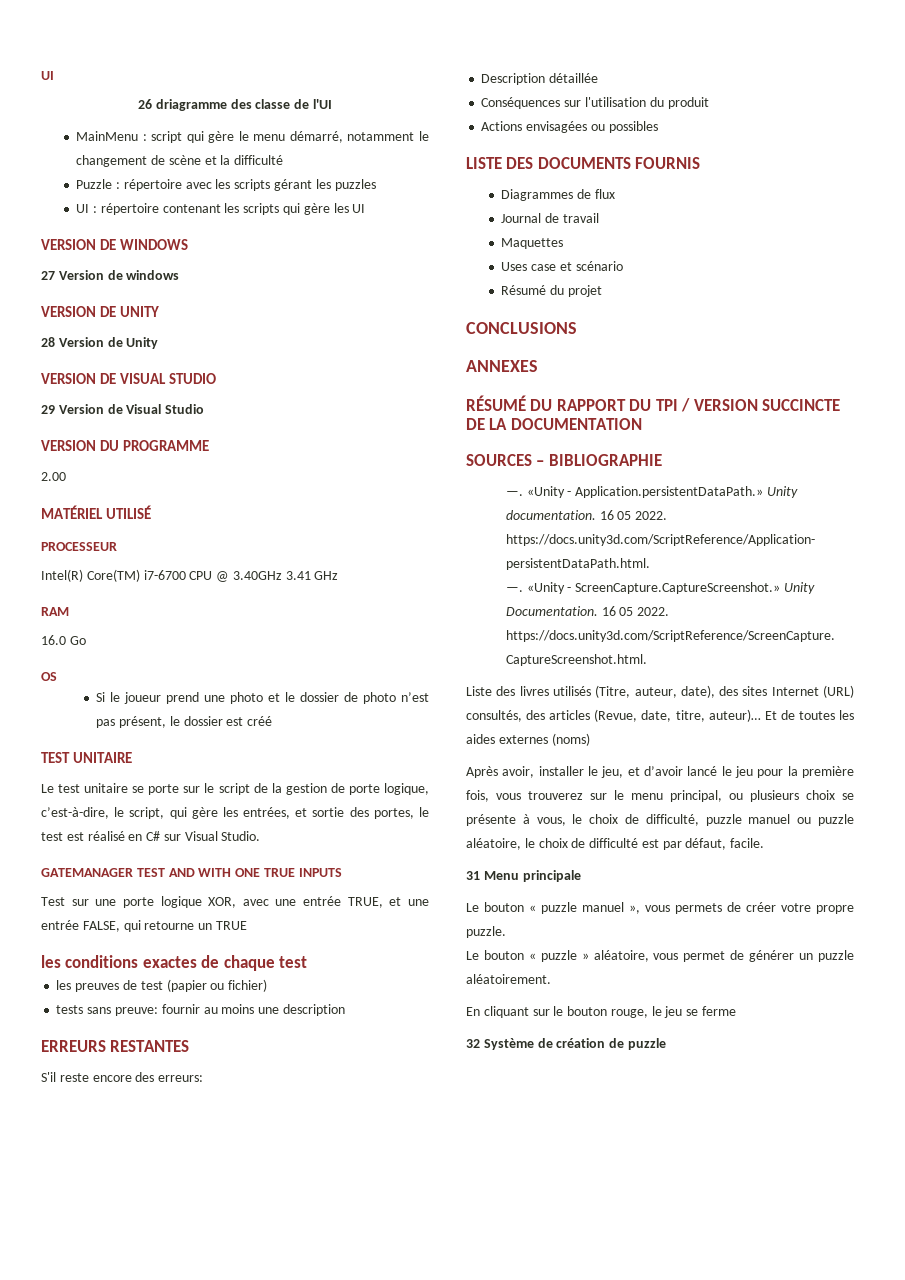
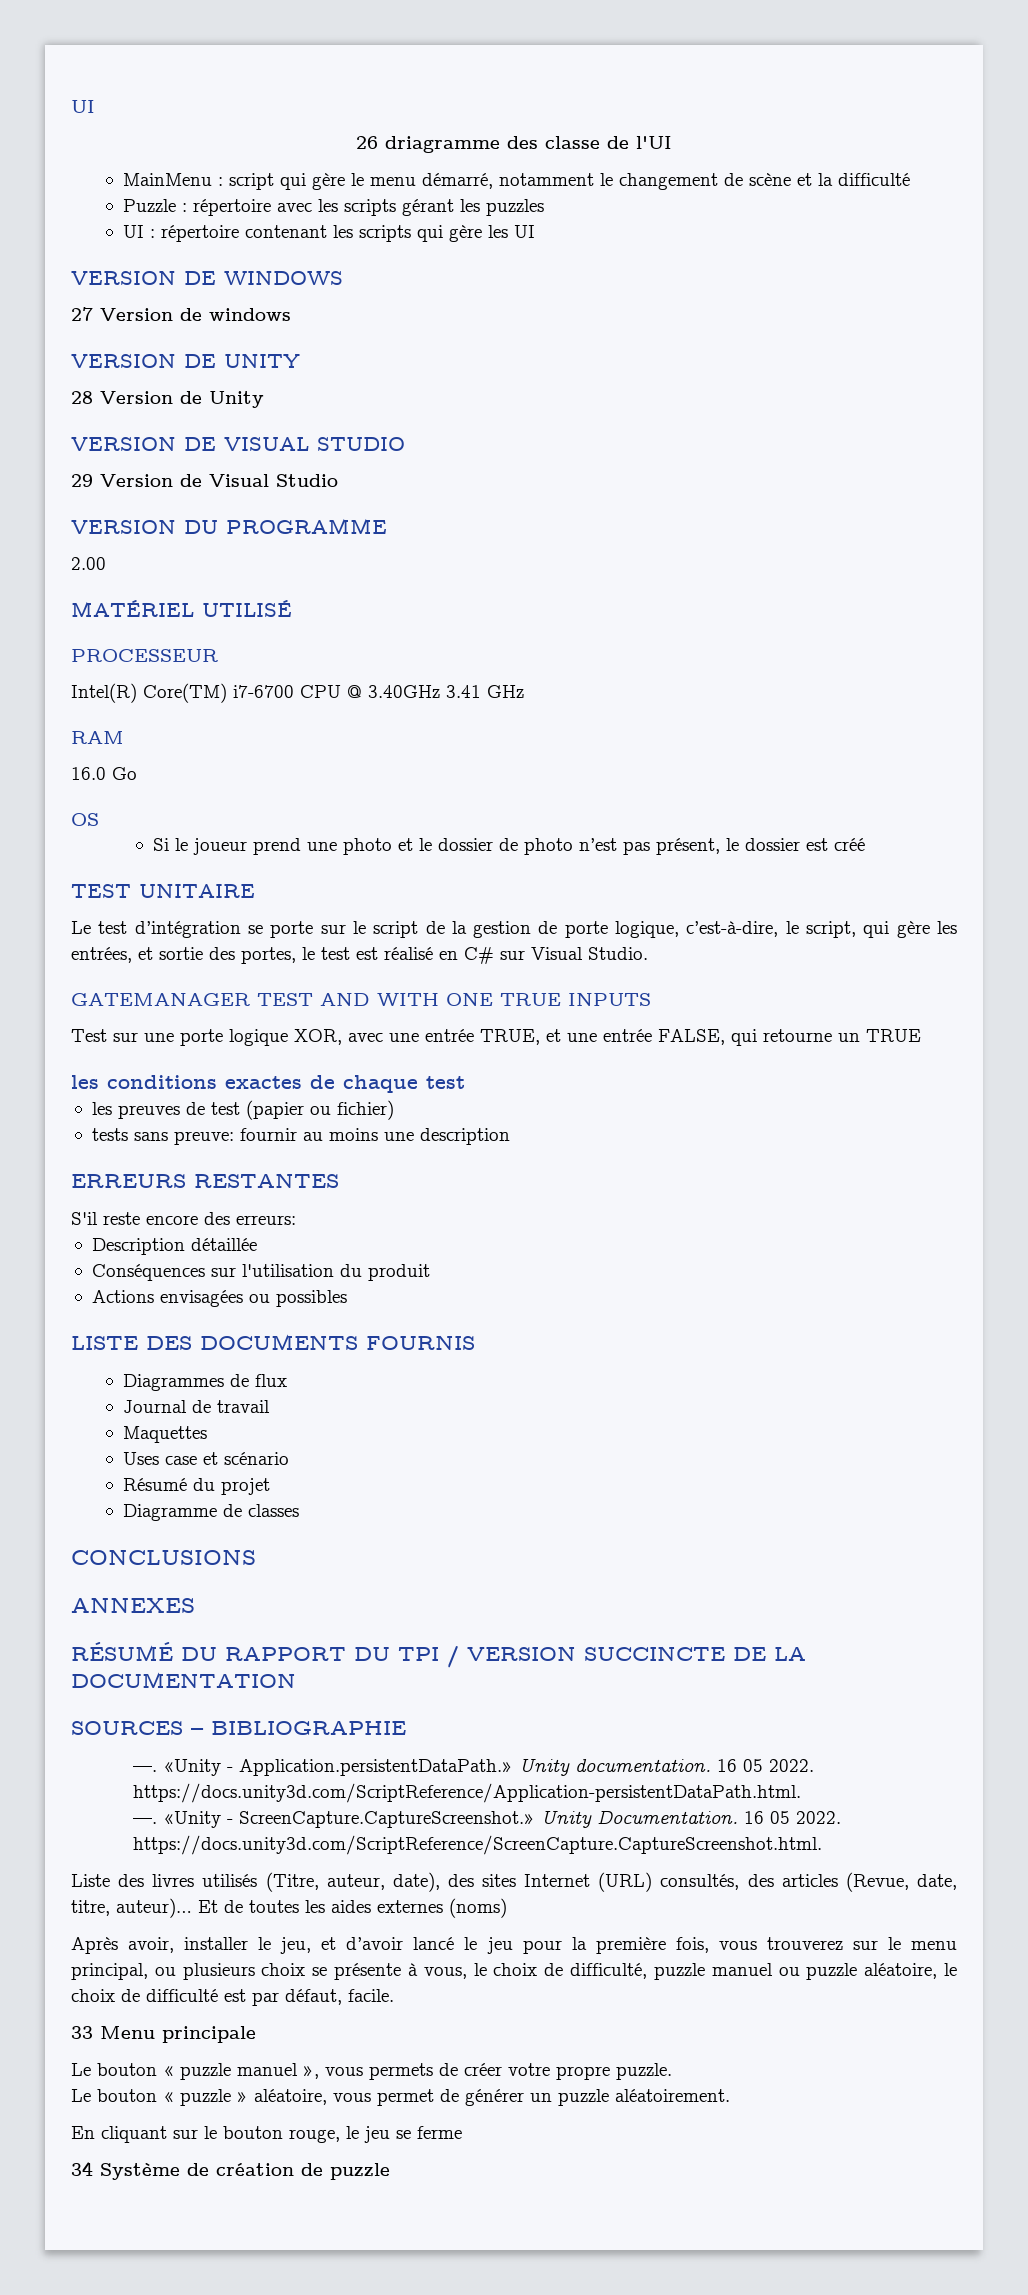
[84,783,129,793] unitaire -> [134,921,241,938] d’intégration
(602, 291) none -> [122,1504,299,1521] // Diagramme de classes
[466,871,480,880] 31 -> [71,2026,93,2039] 33
[466,1039,480,1048] 32 -> [71,2161,93,2176] 34

